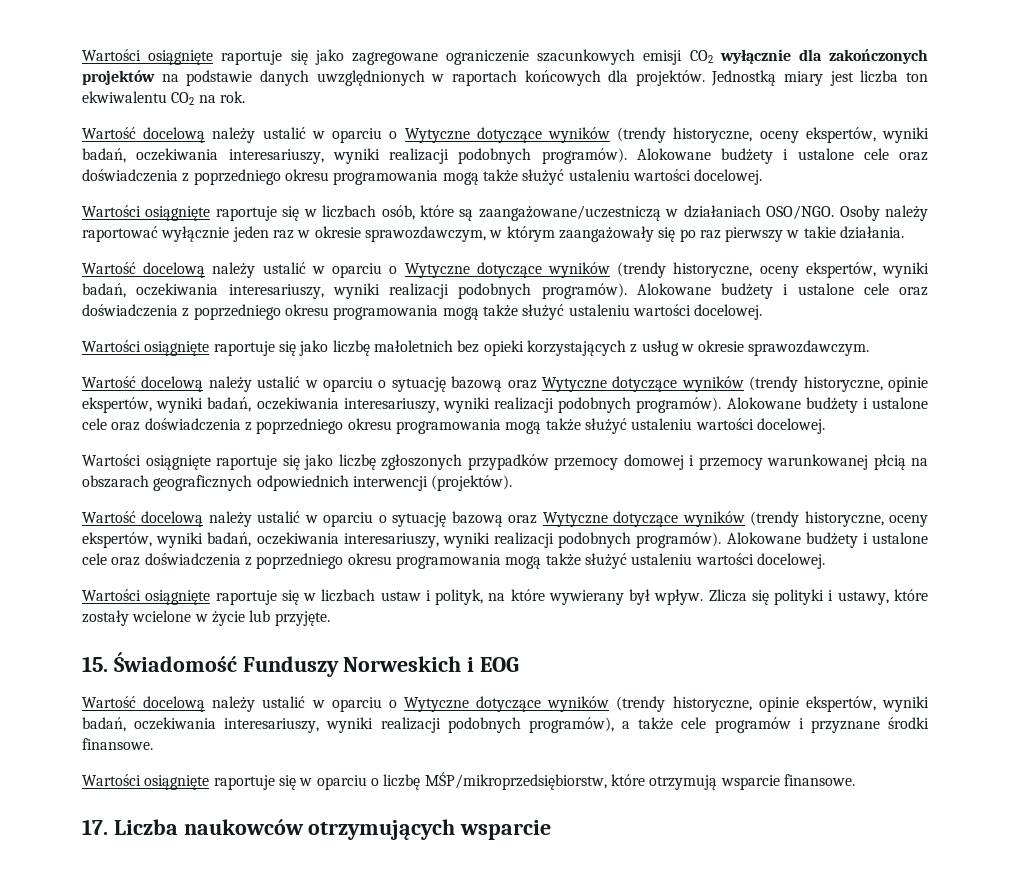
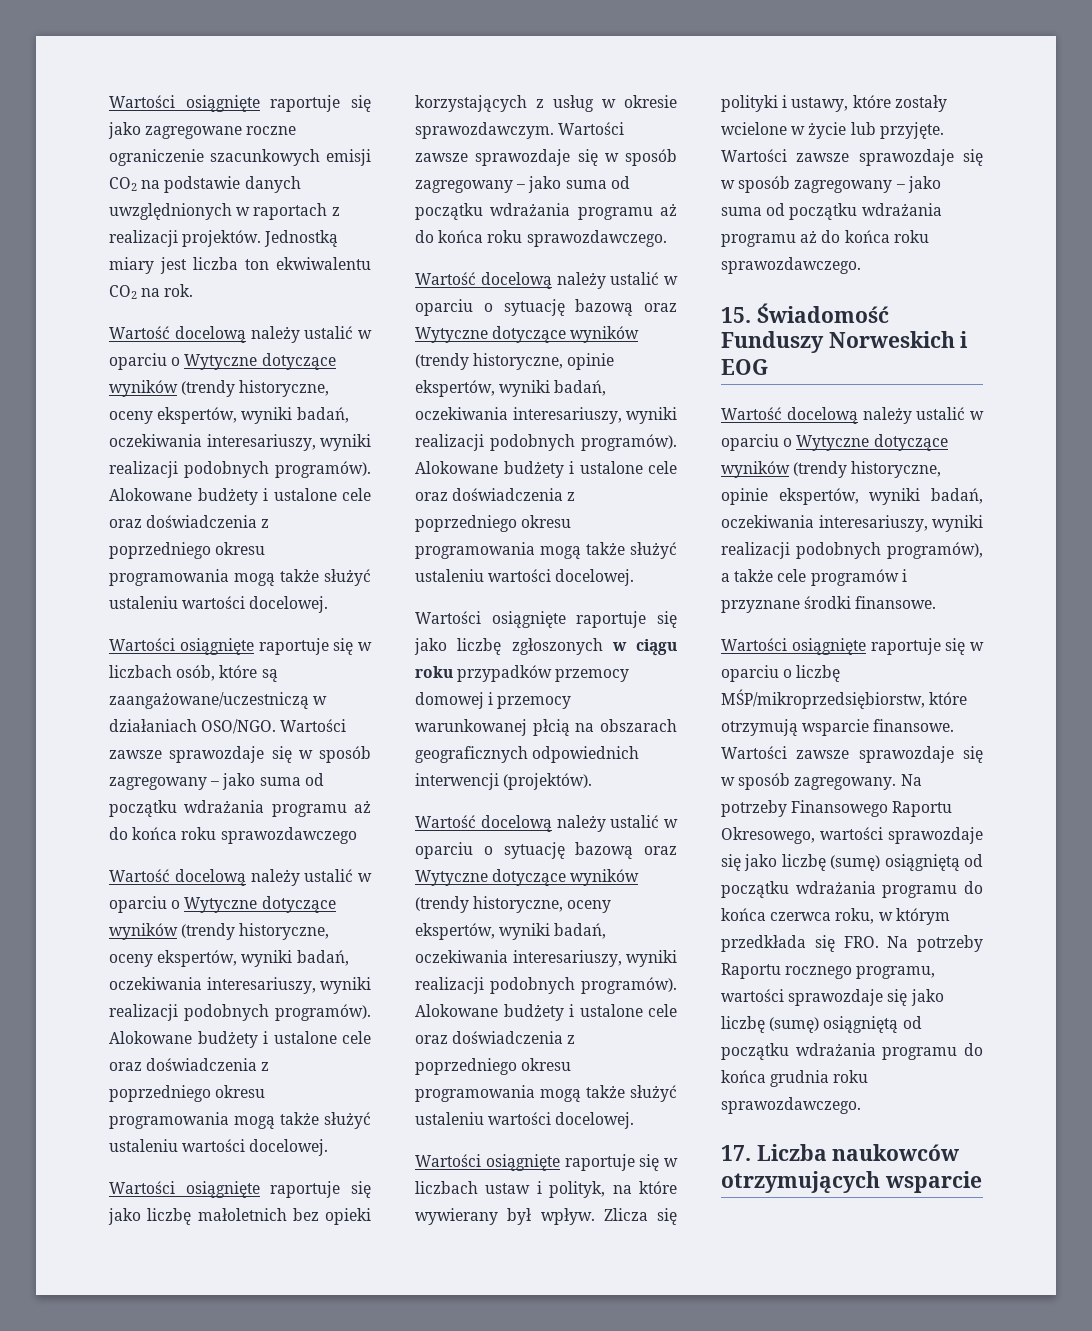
(438, 58) none -> [246,126,297,135] roczne
[719,49,928,64] [82,70,155,85] wyłącznie dla zakończonych projektów -> (137, 184) none
[524,70,629,86] końcowych dla -> [331,207,340,216] [109,230,178,247] z realizacji
[839,205,929,221] [82,226,905,242] Osoby należy raportować wyłącznie jeden raz w okresie sprawozdawczym, w którym zaangażowały się po raz pierwszy w takie działania. -> [280,719,347,732] [109,746,371,763] [109,773,324,790] [109,800,371,817] [109,827,357,844] Wartości zawsze sprawozdaje się w sposób zagregowany – jako suma od początku wdrażania programu aż do końca roku sprawozdawczego
(870, 348) none -> [558,122,625,135] [415,149,677,166] [415,176,630,193] [415,203,677,220] [415,230,667,247] Wartości zawsze sprawozdaje się w sposób zagregowany – jako suma od początku wdrażania programu aż do końca roku sprawozdawczego.
(462, 462) none -> [611,639,677,656] [415,666,453,678] w ciągu roku
(330, 618) none -> [721,149,983,166] [721,176,941,193] [721,203,942,220] [721,230,929,247] [721,257,861,274] Wartości zawsze sprawozdaje się w sposób zagregowany – jako suma od początku wdrażania programu aż do końca roku sprawozdawczego.
(855, 780) none -> [721,746,983,763] [721,773,922,790] [721,800,953,817] [721,827,983,844] [721,854,983,871] [721,881,983,898] [721,908,950,925] [721,935,983,952] [721,963,936,979] [721,989,944,1006] [721,1016,922,1033] [721,1043,983,1060] [721,1070,869,1087] [721,1097,861,1114] Wartości zawsze sprawozdaje się w sposób zagregowany. Na potrzeby Finansowego Raportu Okresowego, wartości sprawozdaje się jako liczbę (sumę) osiągniętą od początku wdrażania programu do końca czerwca roku, w którym przedkłada się FRO. Na potrzeby Raportu rocznego programu, wartości sprawozdaje się jako liczbę (sumę) osiągniętą od początku wdrażania programu do końca grudnia roku sprawozdawczego.

